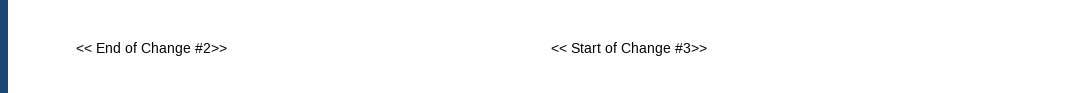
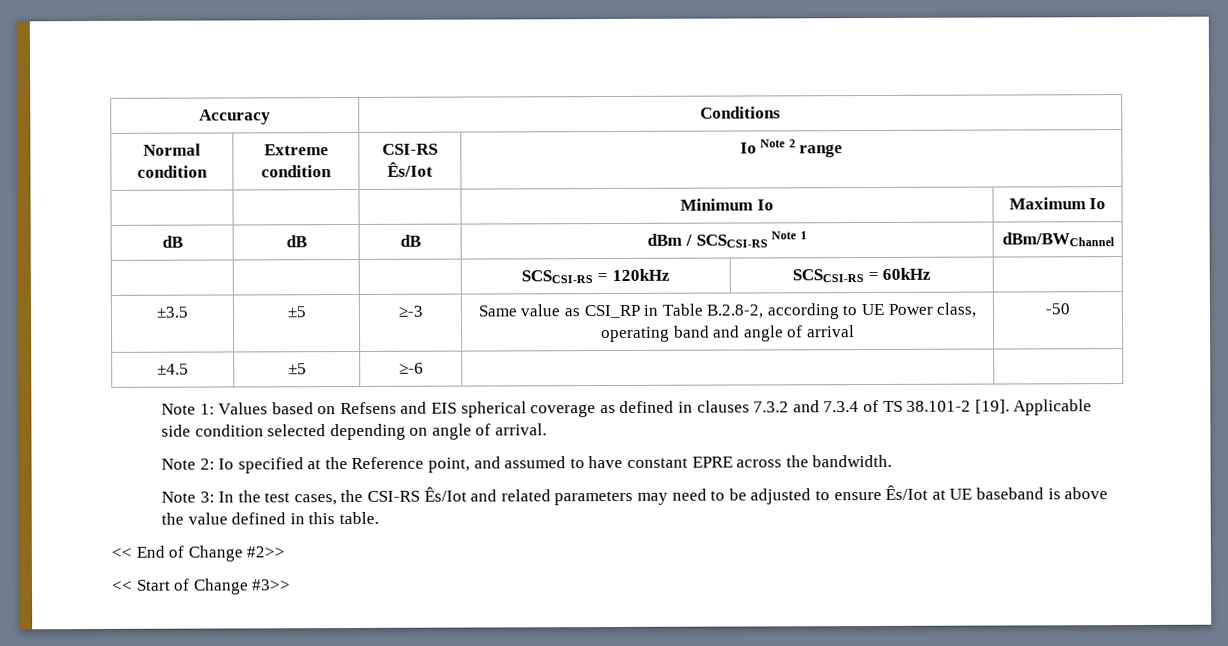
(76, 48) none -> [199,109,271,125] [700,106,781,119] [143,143,201,156] [137,165,208,178] [263,144,329,156] [261,165,332,178] [382,143,438,155] [387,161,433,177] [739,139,844,158] [680,198,774,211] [1008,197,1107,210] [161,235,183,248] [285,235,307,248] [399,234,421,247] [647,231,807,248] [1001,232,1115,247] [521,268,670,284] [791,267,932,283] [156,306,188,318] [286,306,306,318] [397,305,423,317] [477,302,977,320] [601,325,855,343] [1045,303,1070,315] [157,363,189,375] [287,363,307,375] [398,362,424,374] [160,399,1093,418] [160,423,548,441] [160,454,893,474] [160,484,1109,506] [160,511,379,525] Accuracy | Conditions // Normal condition | Extreme condition | CSI-RS Ês/Iot | Io Note 2 range // | | | Minimum Io | Maximum Io // dB | dB | dB | dBm / SCSCSI-RS Note 1 | dBm/BWChannel // | | | SCSCSI-RS = 120kHz | SCSCSI-RS = 60kHz | // ±3.5 | ±5 | ≥-3 | Same value as CSI_RP in Table B.2.8-2, according to UE Power class, operating band and angle of arrival | -50 // ±4.5 | ±5 | ≥-6 | | // Note 1: Values based on Refsens and EIS spherical coverage as defined in clauses 7.3.2 and 7.3.4 of TS 38.101-2 [19]. Applicable side condition selected depending on angle of arrival. // Note 2: Io specified at the Reference point, and assumed to have constant EPRE across the bandwidth. // Note 3: In the test cases, the CSI-RS Ês/Iot and related parameters may need to be adjusted to ensure Ês/Iot at UE baseband is above the value defined in this table. //

